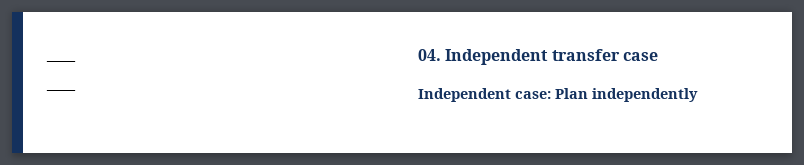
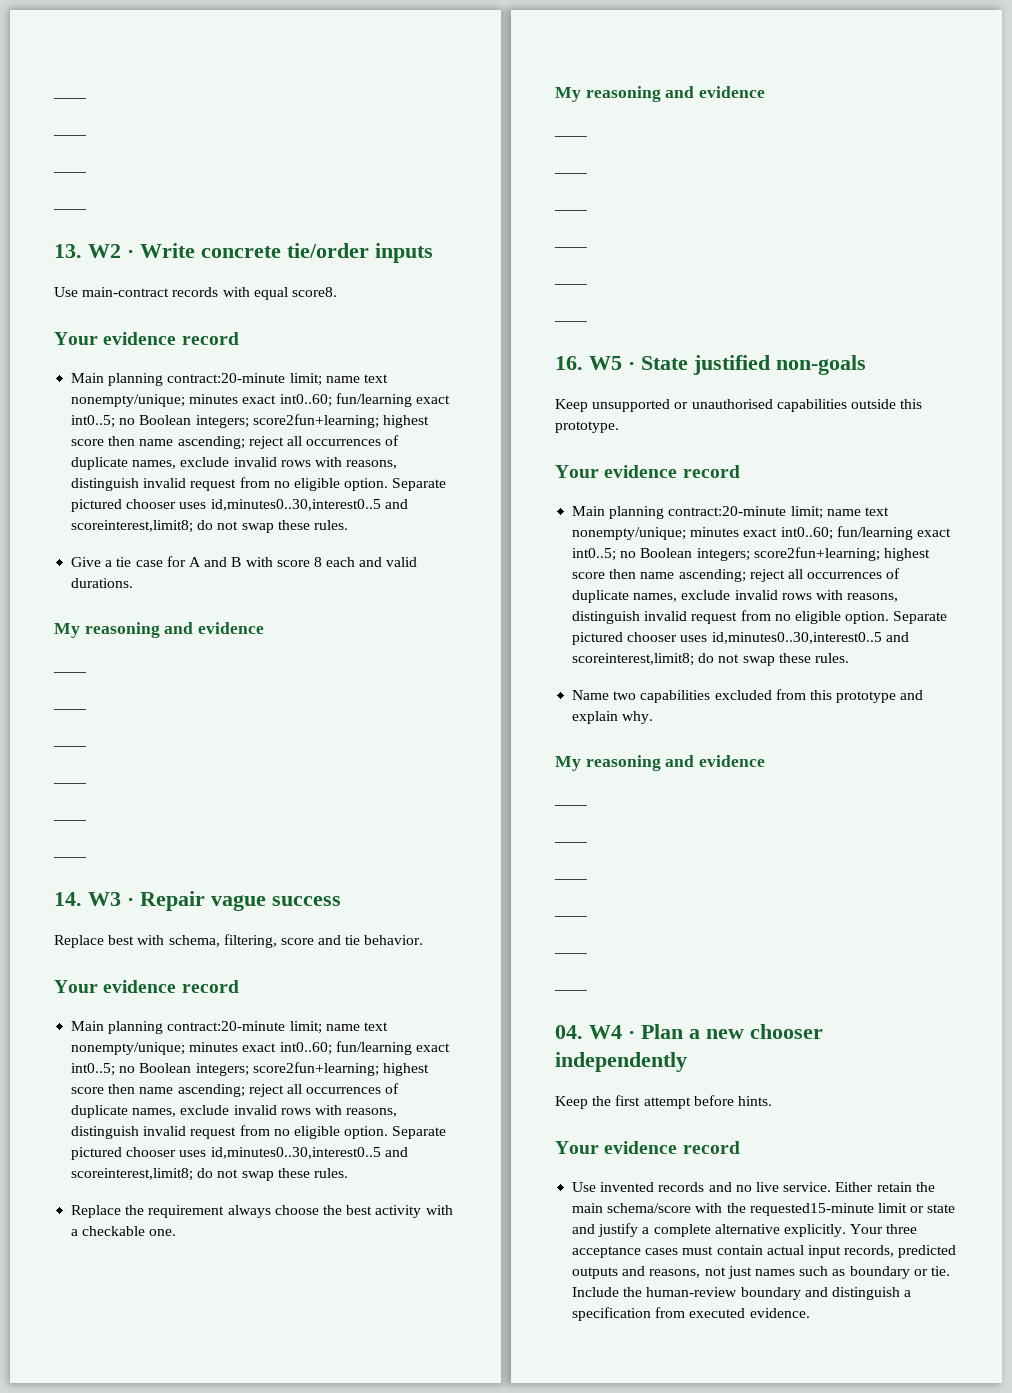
[46,59,76,62] [46,88,76,91] [418,49,658,65] [418,88,698,102] ____ // ____ // 04. Independent transfer case // Independent case: Plan independently -> [53,97,86,99] [53,134,86,136] [53,171,86,173] [53,208,86,210] [54,243,433,263] [54,287,337,300] [54,332,239,345] [71,373,388,386] [71,393,450,407] [71,414,429,428] [71,435,400,449] [71,457,398,470] [71,477,447,491] [71,499,408,512] [71,520,348,533] [71,556,418,567] [71,578,134,588] [54,622,265,638] [53,671,86,673] [53,708,86,710] [53,745,86,747] [53,782,86,784] [53,819,86,821] [53,856,86,858] [54,891,341,911] [54,934,424,948] [54,980,239,993] [71,1021,388,1034] [71,1041,450,1055] [71,1062,429,1076] [71,1083,400,1097] [71,1105,398,1118] [71,1125,447,1139] [71,1147,408,1160] [71,1168,348,1181] [71,1205,453,1218] [71,1226,177,1236] [555,86,766,102] [554,135,587,137] [554,172,587,174] [554,209,587,211] [554,246,587,248] [554,283,587,285] [554,320,587,322] [555,355,866,375] [555,399,923,412] [555,421,619,433] [555,465,740,478] [572,506,889,519] [572,526,951,540] [572,547,930,561] [572,568,901,582] [572,590,899,603] [572,610,948,624] [572,632,909,645] [572,653,849,666] [572,689,924,703] [572,711,654,724] [555,755,766,771] [554,804,587,806] [554,841,587,843] [554,878,587,880] [554,915,587,917] [554,952,587,954] [554,989,587,991] [555,1024,823,1039] [555,1052,687,1072] [555,1095,772,1109] [555,1141,740,1154] [572,1182,935,1192] [572,1203,956,1216] [572,1223,918,1237] [572,1245,957,1258] [572,1266,950,1279] [572,1287,912,1300] [572,1307,810,1321] ____ // ____ // ____ // ____ // 13. W2 · Write concrete tie/order inputs // Use main-contract records with equal score8. // Your evidence record // Main planning contract:20-minute limit; name text nonempty/unique; minutes exact int0..60; fun/learning exact int0..5; no Boolean integers; score2fun+learning; highest score then name ascending; reject all occurrences of duplicate names, exclude invalid rows with reasons, distinguish invalid request from no eligible option. Separate pictured chooser uses id,minutes0..30,interest0..5 and scoreinterest,limit8; do not swap these rules. // Give a tie case for A and B with score 8 each and valid durations. // My reasoning and evidence // ____ // ____ // ____ // ____ // ____ // ____ // 14. W3 · Repair vague success // Replace best with schema, filtering, score and tie behavior. // Your evidence record // Main planning contract:20-minute limit; name text nonempty/unique; minutes exact int0..60; fun/learning exact int0..5; no Boolean integers; score2fun+learning; highest score then name ascending; reject all occurrences of duplicate names, exclude invalid rows with reasons, distinguish invalid request from no eligible option. Separate pictured chooser uses id,minutes0..30,interest0..5 and scoreinterest,limit8; do not swap these rules. // Replace the requirement always choose the best activity with a checkable one. // My reasoning and evidence // ____ // ____ // ____ // ____ // ____ // ____ // 16. W5 · State justified non-goals // Keep unsupported or unauthorised capabilities outside this prototype. // Your evidence record // Main planning contract:20-minute limit; name text nonempty/unique; minutes exact int0..60; fun/learning exact int0..5; no Boolean integers; score2fun+learning; highest score then name ascending; reject all occurrences of duplicate names, exclude invalid rows with reasons, distinguish invalid request from no eligible option. Separate pictured chooser uses id,minutes0..30,interest0..5 and scoreinterest,limit8; do not swap these rules. // Name two capabilities excluded from this prototype and explain why. // My reasoning and evidence // ____ // ____ // ____ // ____ // ____ // ____ // 04. W4 · Plan a new chooser independently // Keep the first attempt before hints. // Your evidence record // Use invented records and no live service. Either retain the main schema/score with the requested15-minute limit or state and justify a complete alternative explicitly. Your three acceptance cases must contain actual input records, predicted outputs and reasons, not just names such as boundary or tie. Include the human-review boundary and distinguish a specification from executed evidence.

